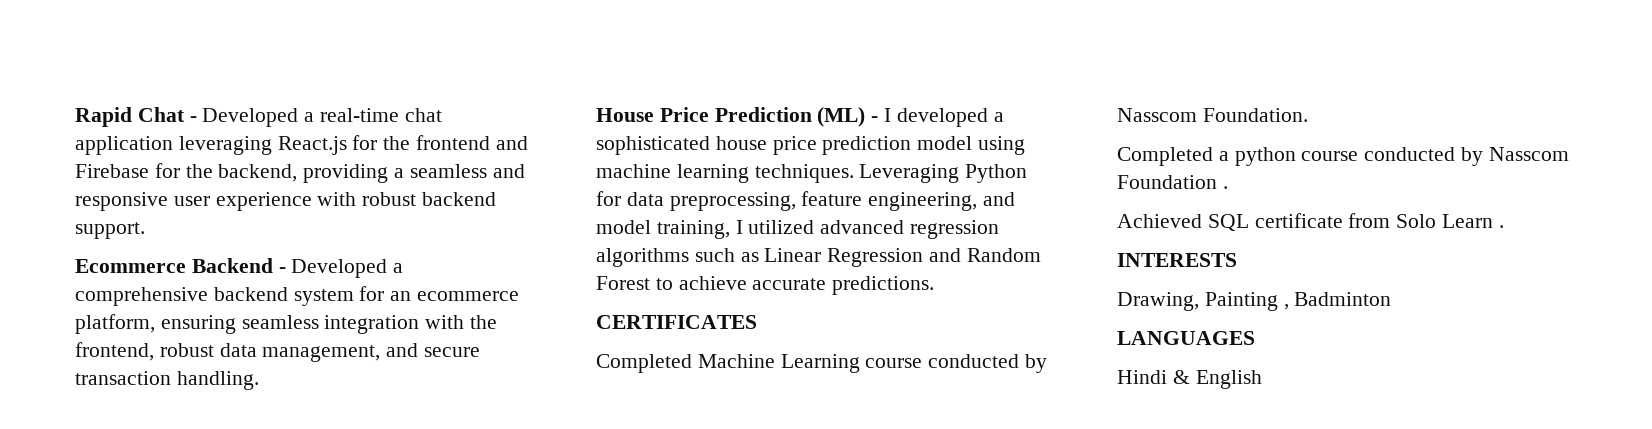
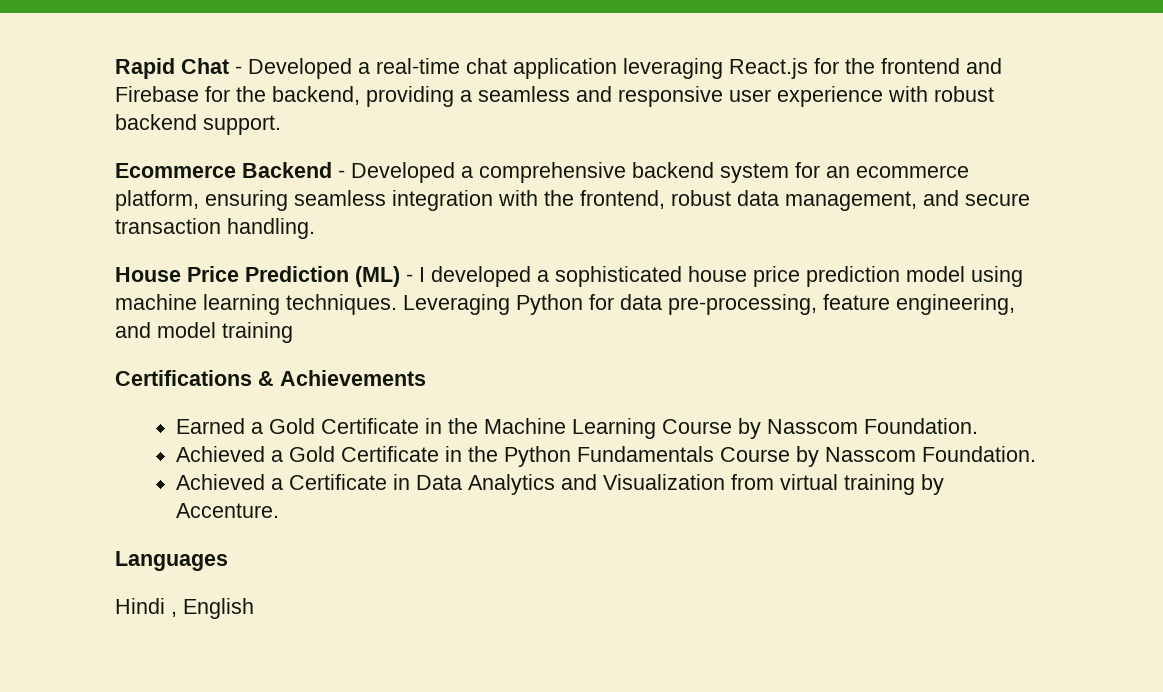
[669,192,796,211] preprocessing, -> [668,294,817,315] pre-processing,
[656,220,1000,239] [596,248,1041,267] [596,276,935,295] [596,315,757,329] [596,354,1048,373] [1117,108,1308,122] [1117,147,1569,166] [1117,175,1228,189] [1117,213,1504,231] [1117,253,1237,267] [1117,292,1392,311] [1117,331,1255,345] training, I utilized advanced regression algorithms such as Linear Regression and Random Forest to achieve accurate predictions. // CERTIFICATES // Completed Machine Learning course conducted by Nasscom Foundation. // Completed a python course conducted by Nasscom Foundation . // Achieved SQL certificate from Solo Learn . // INTERESTS // Drawing, Painting , Badminton // LANGUAGES -> [222,322,293,343] [115,370,426,386] [176,418,979,439] [176,446,1037,467] [176,474,945,495] [176,503,280,518] [115,551,228,571] training // Certifications & Achievements // Earned a Gold Certificate in the Machine Learning Course by Nasscom Foundation. // Achieved a Gold Certificate in the Python Fundamentals Course by Nasscom Foundation. // Achieved a Certificate in Data Analytics and Visualization from virtual training by Accenture. // Languages
[1172,370,1190,384] & -> [171,611,177,617] ,

